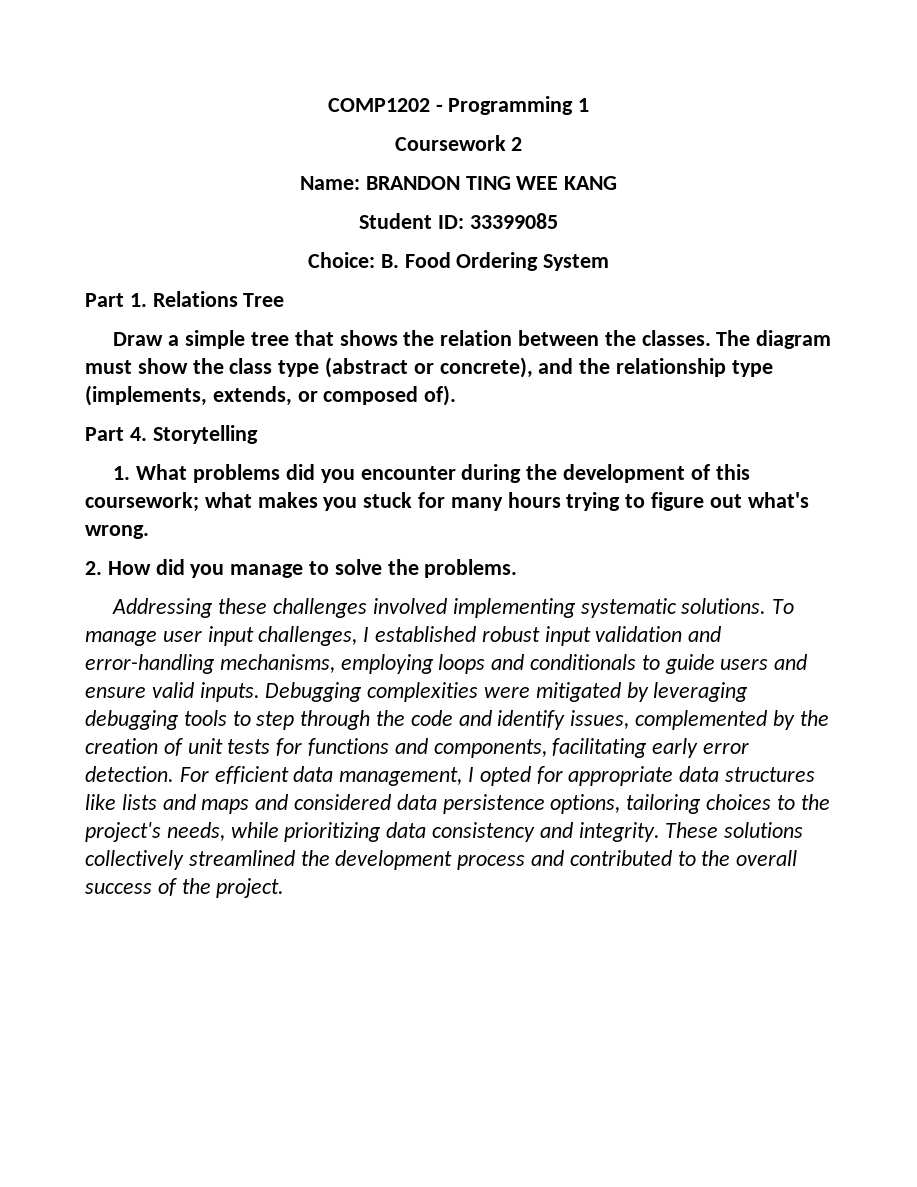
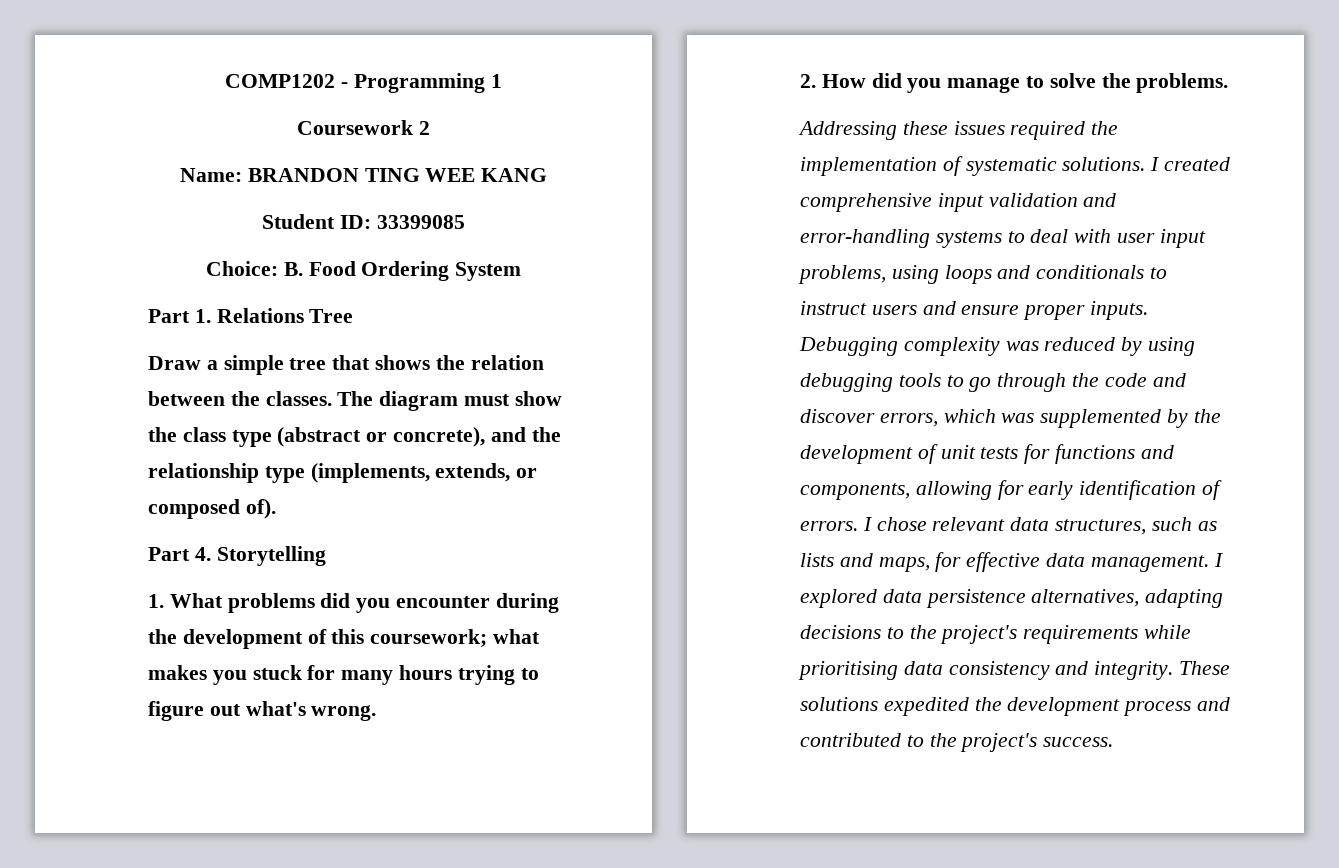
[273,598,795,618] [85,626,722,646] [85,654,434,674] challenges involved implementing systematic solutions. To manage user input challenges, I established robust input validation and error-handling mechanisms, employing -> [953,121,1119,140] [800,156,1231,176] [800,193,1117,212] [800,229,1206,248] [798,265,939,284] issues required the implementation of systematic solutions. I created comprehensive input validation and error-handling systems to deal with user input problems, using
[664,654,715,674] guide -> [800,301,867,315] instruct
[151,682,194,698] valid -> [1023,305,1086,320] proper
[367,682,749,702] complexities were mitigated by leveraging -> [903,337,1196,356] complexity was reduced by using
[256,711,295,730] step -> [969,377,992,392] go
[497,710,768,730] identify issues, complemented -> [800,409,1162,428] discover errors, which was supplemented
[85,738,158,754] creation -> [800,445,913,464] development
[552,738,750,758] [85,766,816,786] [85,794,830,814] [85,822,382,842] facilitating early error detection. For efficient data management, I opted for appropriate data structures like lists and maps and considered data persistence options, tailoring choices to the project's needs, while prioritizing -> [915,480,1223,500] [800,517,1217,535] [800,552,1223,572] [800,589,1224,608] [800,625,1192,644] [798,661,898,680] allowing for early identification of errors. I chose relevant data structures, such as lists and maps, for effective data management. I explored data persistence alternatives, adapting decisions to the project's requirements while prioritising
[85,850,295,870] collectively streamlined -> [883,697,969,716] expedited
[736,850,798,866] [85,878,285,898] overall success of the project. -> [960,733,1114,752] project's success.

